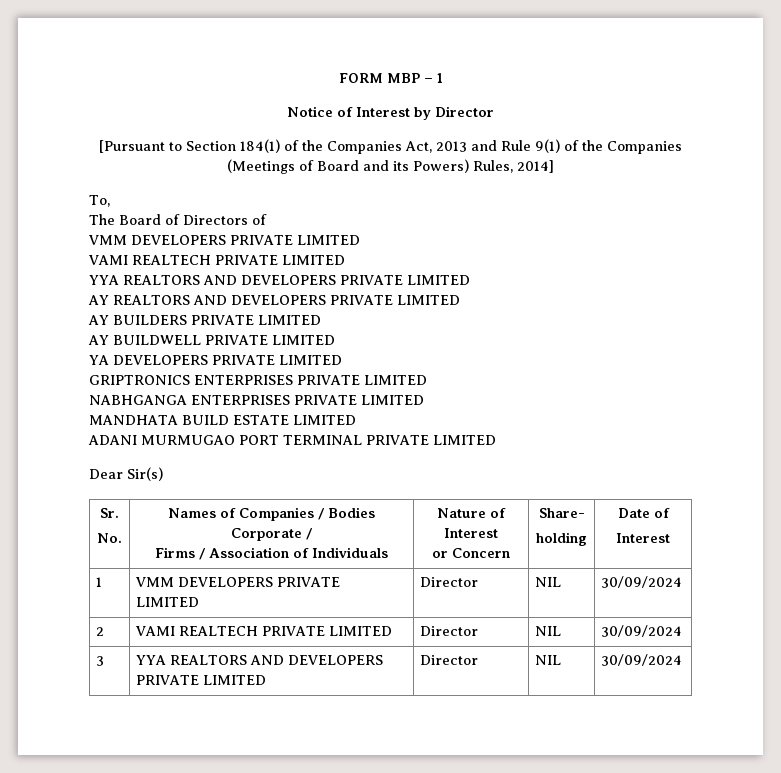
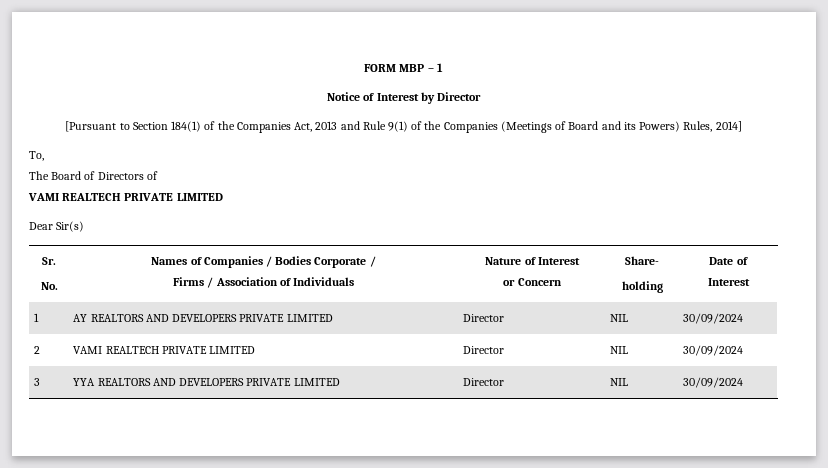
[88,235,360,245] [88,255,345,265] [89,275,470,285] [88,295,460,305] [88,315,321,325] [88,335,335,345] [89,355,342,365] [89,375,427,385] [89,395,424,405] [89,415,356,425] [88,435,496,445] // VMM DEVELOPERS PRIVATE LIMITED // VAMI REALTECH PRIVATE LIMITED // YYA REALTORS AND DEVELOPERS PRIVATE LIMITED // AY REALTORS AND DEVELOPERS PRIVATE LIMITED // AY BUILDERS PRIVATE LIMITED // AY BUILDWELL PRIVATE LIMITED // YA DEVELOPERS PRIVATE LIMITED // GRIPTRONICS ENTERPRISES PRIVATE LIMITED // NABHGANGA ENTERPRISES PRIVATE LIMITED // MANDHATA BUILD ESTATE LIMITED // ADANI MURMUGAO PORT TERMINAL PRIVATE LIMITED -> [28,193,223,201] // VAMI REALTECH PRIVATE LIMITED
[135,577,175,587] VMM -> [73,314,169,322] AY REALTORS AND

